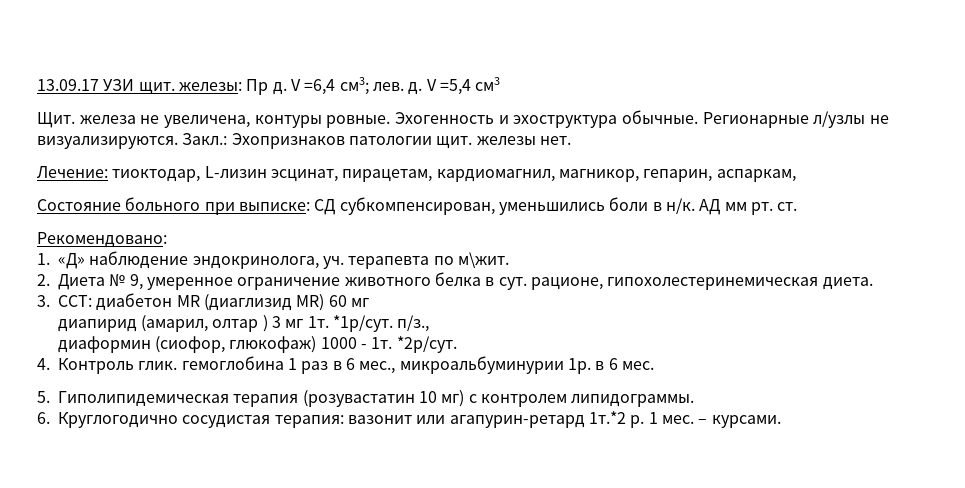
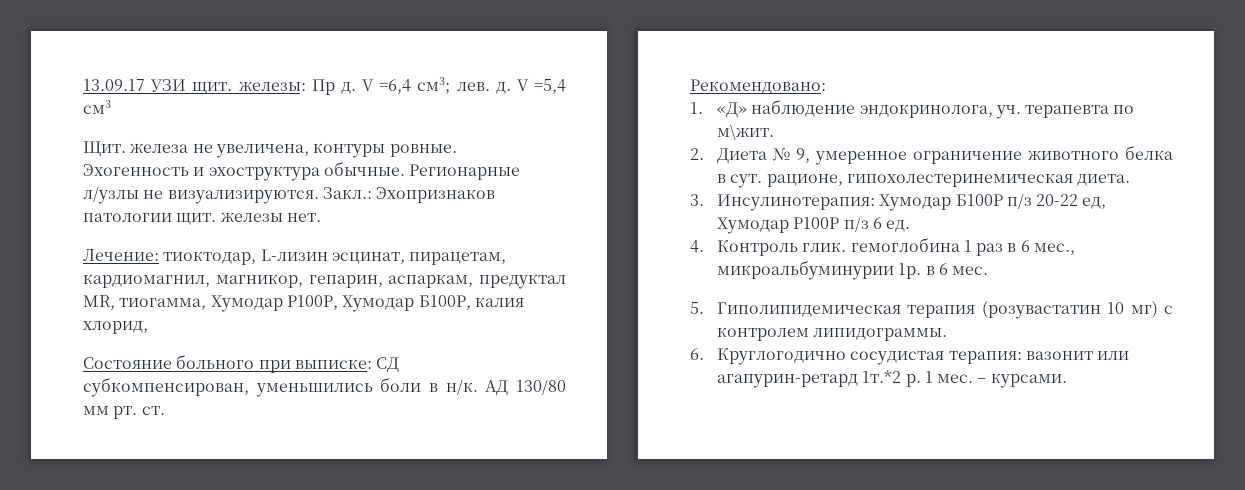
(796, 175) none -> [479,274,566,289] [83,295,524,312] [83,321,148,334] предуктал MR, тиогамма, Хумодар Р100Р, Хумодар Б100Р, калия хлорид,
(721, 207) none -> [516,379,566,395] 130/80
[58,293,369,311] [57,315,430,332] [57,336,457,353] ССТ: диабетон МR (диаглизид МR) 60 мг // диапирид (амарил, олтар ) 3 мг 1т. *1р/сут. п/з., // диаформин (сиофор, глюкофаж) 1000 - 1т. *2р/сут. -> [716,193,1107,211] [716,216,911,234] Инсулинотерапия: Хумодар Б100Р п/з 20-22 ед, Хумодар Р100Р п/з 6 ед.

